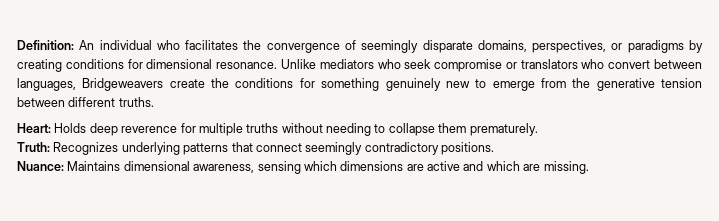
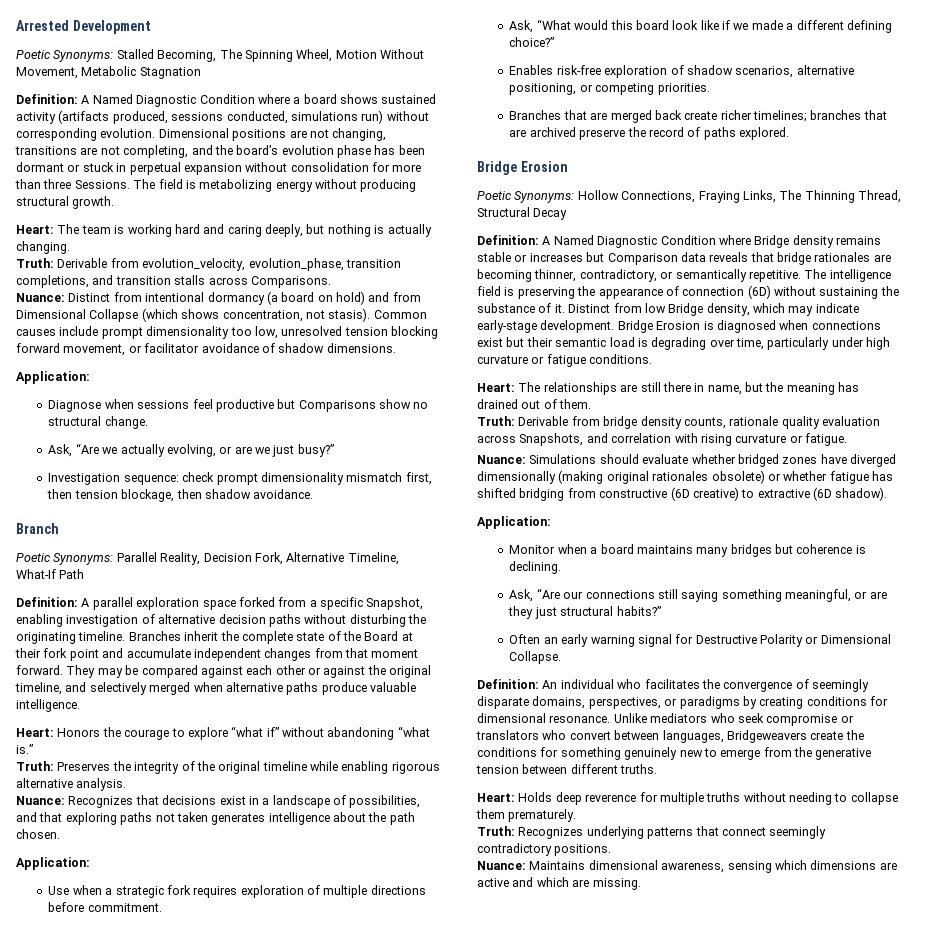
(17, 45) none -> [16,20,151,34] [16,49,424,62] [16,66,201,79] [16,94,437,107] [16,110,429,124] [16,128,387,141] [15,145,425,158] [16,162,422,175] [15,179,417,192] [16,196,115,209] [16,224,432,237] [16,241,70,254] [16,258,401,271] [16,275,331,288] [16,291,421,305] [16,308,427,322] [16,326,438,339] [16,343,396,356] [16,371,90,384] [48,399,429,412] [48,416,148,429] [48,443,334,457] [48,472,432,485] [47,489,314,502] [16,523,59,534] [16,552,399,565] [16,569,85,579] [16,597,424,610] [16,614,426,627] [16,631,413,644] [15,648,419,661] [16,665,432,678] [15,682,416,695] [16,699,80,712] [16,726,430,740] [16,744,33,754] [16,761,440,774] [16,778,127,791] [16,795,421,808] [16,812,415,825] [16,829,60,839] [16,857,90,870] [48,885,426,898] [48,902,162,912] [509,19,892,33] [509,37,555,47] [509,65,854,78] [509,83,710,95] [509,110,887,123] [509,127,790,140] [477,161,568,175] [477,190,901,203] [477,207,568,220] [477,235,881,248] [477,252,891,265] [477,269,891,282] [477,285,899,299] [477,303,859,316] [477,320,881,333] [477,337,891,350] [477,354,653,367] [477,382,860,395] [477,399,592,409] [477,416,880,429] [477,433,847,446] [477,454,896,467] [477,470,893,484] [477,487,888,501] [477,516,551,529] [509,544,866,557] [509,561,562,574] [509,588,887,602] [508,606,661,619] [509,634,891,647] [509,651,562,664] Arrested Development // Poetic Synonyms: Stalled Becoming, The Spinning Wheel, Motion Without Movement, Metabolic Stagnation // Definition: A Named Diagnostic Condition where a board shows sustained activity (artifacts produced, sessions conducted, simulations run) without corresponding evolution. Dimensional positions are not changing, transitions are not completing, and the board’s evolution phase has been dormant or stuck in perpetual expansion without consolidation for more than three Sessions. The field is metabolizing energy without producing structural growth. // Heart: The team is working hard and caring deeply, but nothing is actually changing. // Truth: Derivable from evolution_velocity, evolution_phase, transition completions, and transition stalls across Comparisons. // Nuance: Distinct from intentional dormancy (a board on hold) and from Dimensional Collapse (which shows concentration, not stasis). Common causes include prompt dimensionality too low, unresolved tension blocking forward movement, or facilitator avoidance of shadow dimensions. // Application: // Diagnose when sessions feel productive but Comparisons show no structural change. // Ask, “Are we actually evolving, or are we just busy?” // Investigation sequence: check prompt dimensionality mismatch first, then tension blockage, then shadow avoidance. // Branch // Poetic Synonyms: Parallel Reality, Decision Fork, Alternative Timeline, What-If Path // Definition: A parallel exploration space forked from a specific Snapshot, enabling investigation of alternative decision paths without disturbing the originating timeline. Branches inherit the complete state of the Board at their fork point and accumulate independent changes from that moment forward. They may be compared against each other or against the original timeline, and selectively merged when alternative paths produce valuable intelligence. // Heart: Honors the courage to explore “what if” without abandoning “what is.” // Truth: Preserves the integrity of the original timeline while enabling rigorous alternative analysis. // Nuance: Recognizes that decisions exist in a landscape of possibilities, and that exploring paths not taken generates intelligence about the path chosen. // Application: // Use when a strategic fork requires exploration of multiple directions before commitment. // Ask, “What would this board look like if we made a different defining choice?” // Enables risk-free exploration of shadow scenarios, alternative positioning, or competing priorities. // Branches that are merged back create richer timelines; branches that are archived preserve the record of paths explored. // Bridge Erosion // Poetic Synonyms: Hollow Connections, Fraying Links, The Thinning Thread, Structural Decay // Definition: A Named Diagnostic Condition where Bridge density remains stable or increases but Comparison data reveals that bridge rationales are becoming thinner, contradictory, or semantically repetitive. The intelligence field is preserving the appearance of connection (6D) without sustaining the substance of it. Distinct from low Bridge density, which may indicate early-stage development. Bridge Erosion is diagnosed when connections exist but their semantic load is degrading over time, particularly under high curvature or fatigue conditions. // Heart: The relationships are still there in name, but the meaning has drained out of them. // Truth: Derivable from bridge density counts, rationale quality evaluation across Snapshots, and correlation with rising curvature or fatigue. // Nuance: Simulations should evaluate whether bridged zones have diverged dimensionally (making original rationales obsolete) or whether fatigue has shifted bridging from constructive (6D creative) to extractive (6D shadow). // Application: // Monitor when a board maintains many bridges but coherence is declining. // Ask, “Are our connections still saying something meaningful, or are they just structural habits?” // Often an early warning signal for Destructive Polarity or Dimensional Collapse. //

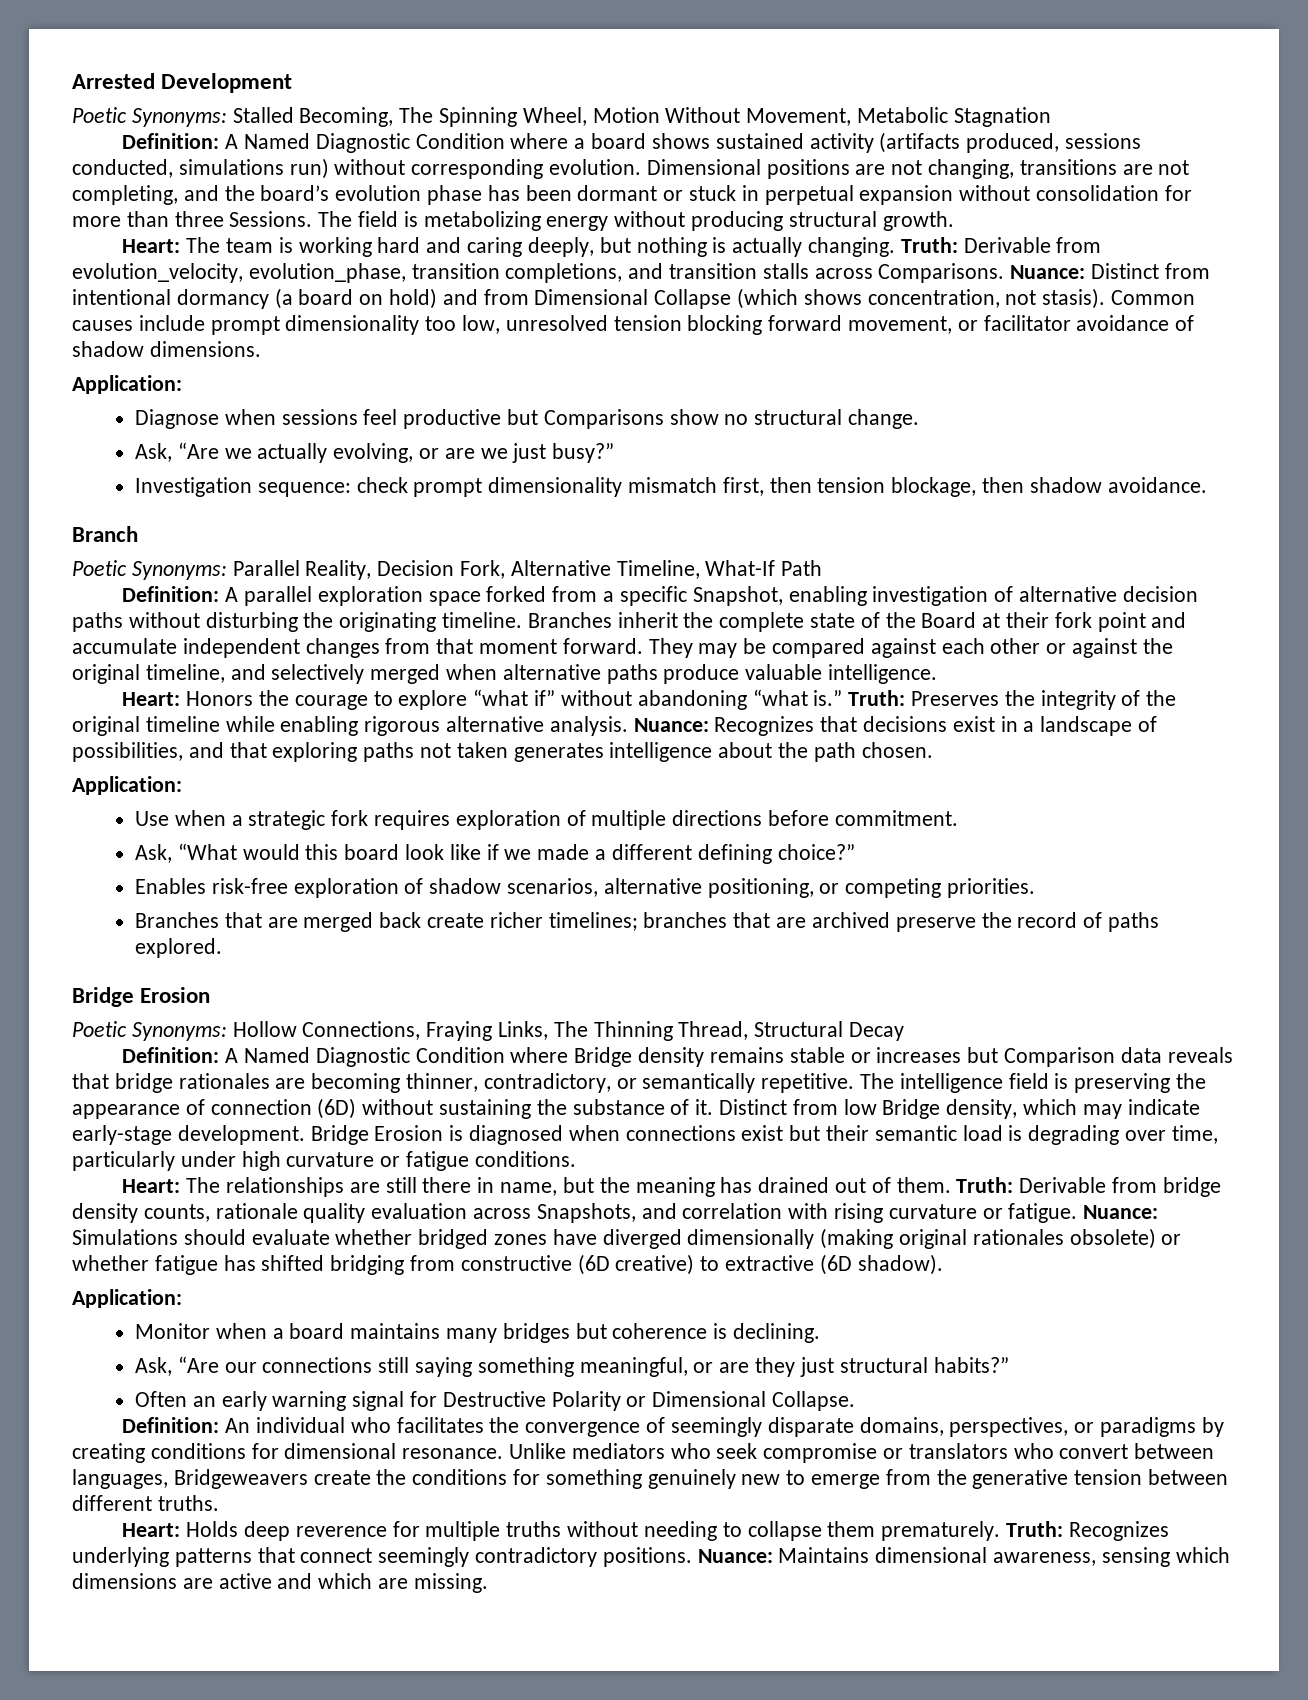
(70, 247) // -> (895, 247) none
(331, 282) // -> (1005, 273) none
(33, 749) // -> (843, 698) none
(127, 784) // -> (628, 726) none
(592, 404) // -> (951, 1185) none
(847, 439) // -> (1078, 1213) none
(577, 815) // -> (1001, 1531) none
(612, 850) // -> (692, 1557) none

